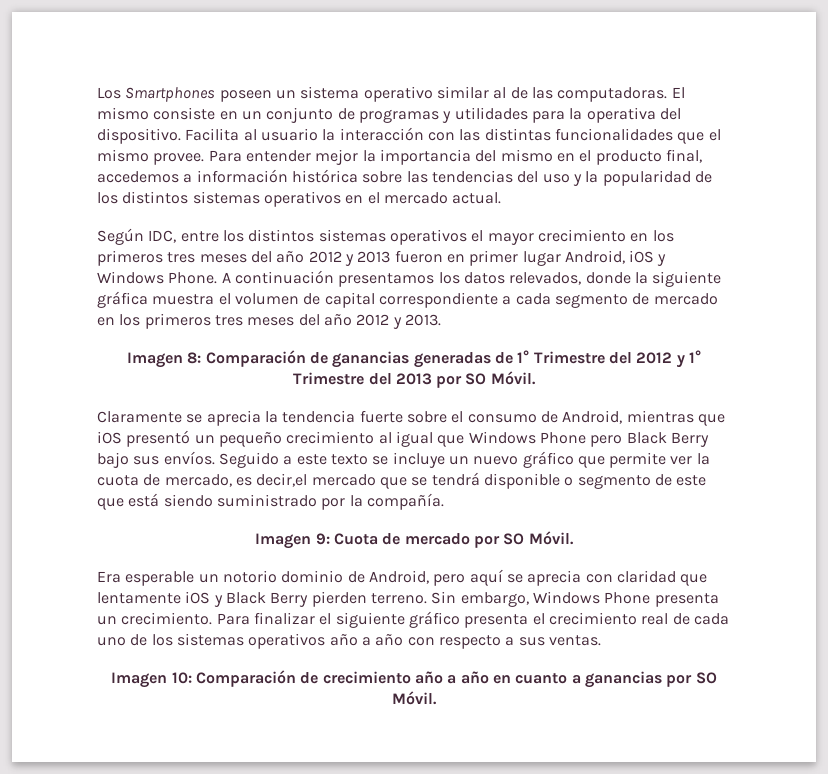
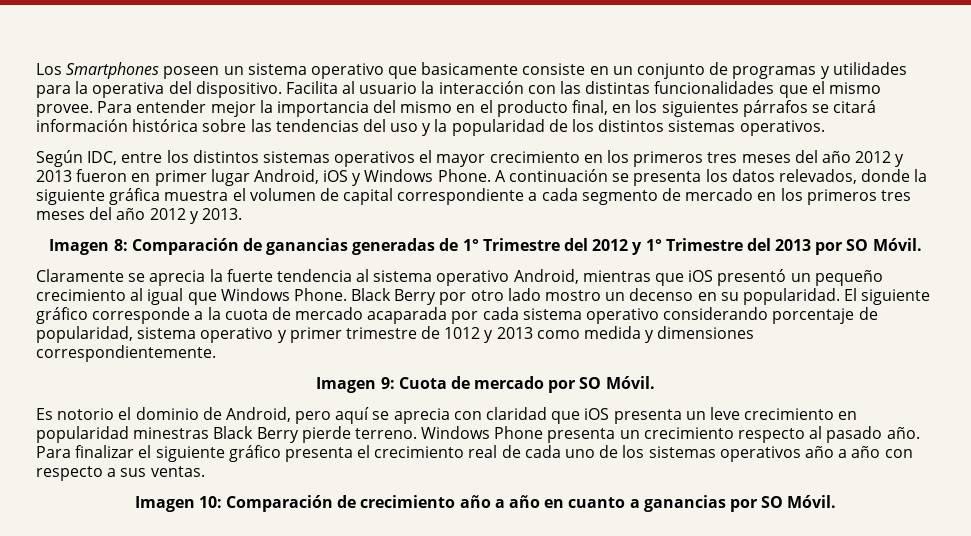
[436,86,685,102] [97,107,149,120] similar al de las computadoras. El mismo -> [388,62,519,79] que basicamente
[97,171,193,183] accedemos a -> [612,100,877,117] en los siguientes párrafos se citará
[263,191,502,207] operativos en el mercado actual. -> [739,120,825,136] operativos.
[338,273,435,287] presentamos -> [612,171,702,186] se presenta
[282,410,558,423] tendencia fuerte sobre el consumo de -> [226,269,510,286] fuerte tendencia al sistema operativo
[539,432,709,447] [97,451,710,468] [97,472,707,489] [97,493,444,510] Phone pero Black Berry bajo sus envíos. Seguido a este texto se incluye un nuevo gráfico que permite ver la cuota de mercado, es decir,el mercado que se tendrá disponible o segmento de este que está siendo suministrado por la compañía. -> [293,288,931,305] [36,307,878,324] [36,326,755,343] [36,345,216,362] Phone. Black Berry por otro lado mostro un decenso en su popularidad. El siguiente gráfico corresponde a la cuota de mercado acaparada por cada sistema operativo considerando porcentaje de popularidad, sistema operativo y primer trimestre de 1012 y 2013 como medida y dimensiones correspondientemente.
[97,570,277,586] Era esperable un notorio -> [36,407,132,420] Es notorio el
[97,591,719,607] [97,612,213,625] lentamente iOS y Black Berry pierden terreno. Sin embargo, Windows Phone presenta un crecimiento. -> [584,407,858,424] [36,426,920,443] iOS presenta un leve crecimiento en popularidad minestras Black Berry pierde terreno. Windows Phone presenta un crecimiento respecto al pasado año.

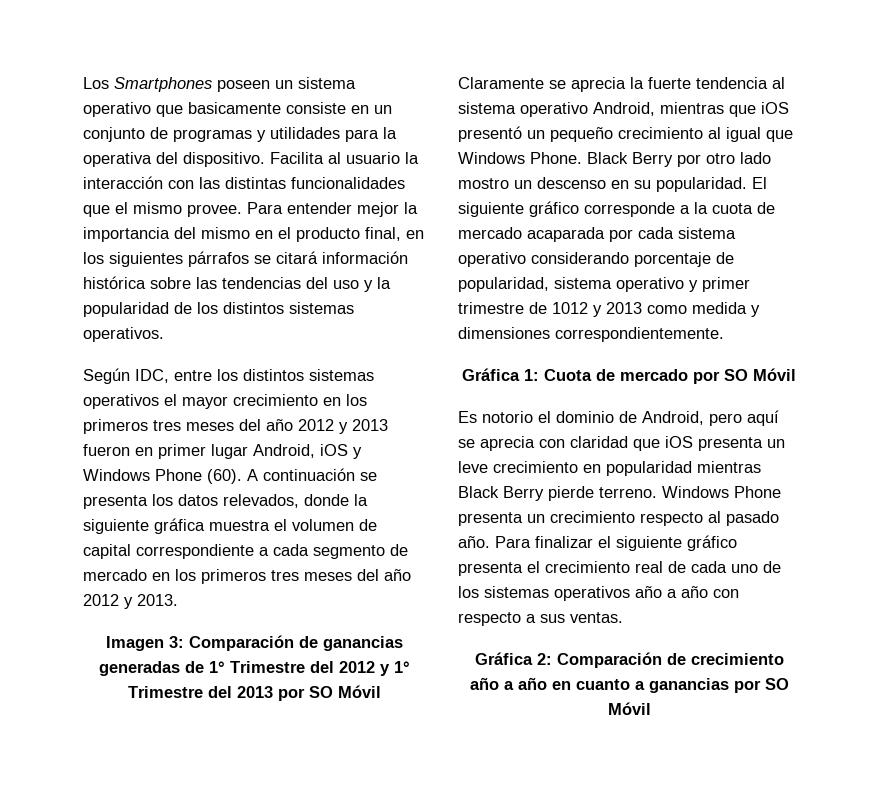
[437,169,491,182] Phone. -> [155,469,242,484] Phone (60).
[113,239,128,251] 8: -> [168,636,184,648] 3:
[872,238,922,251] Móvil. -> [337,685,381,698] Móvil
[629,288,694,301] decenso -> [537,177,606,189] descenso
[316,377,395,393] Imagen 9: -> [462,368,539,381] Gráfica 1:
[605,376,655,389] Móvil. -> [753,368,796,381] Móvil
[133,427,210,439] minestras -> [697,461,761,473] mientras
[134,496,222,512] Imagen 10: -> [474,652,552,665] Gráfica 2:
[787,495,837,508] Móvil. -> [607,702,651,715] Móvil

